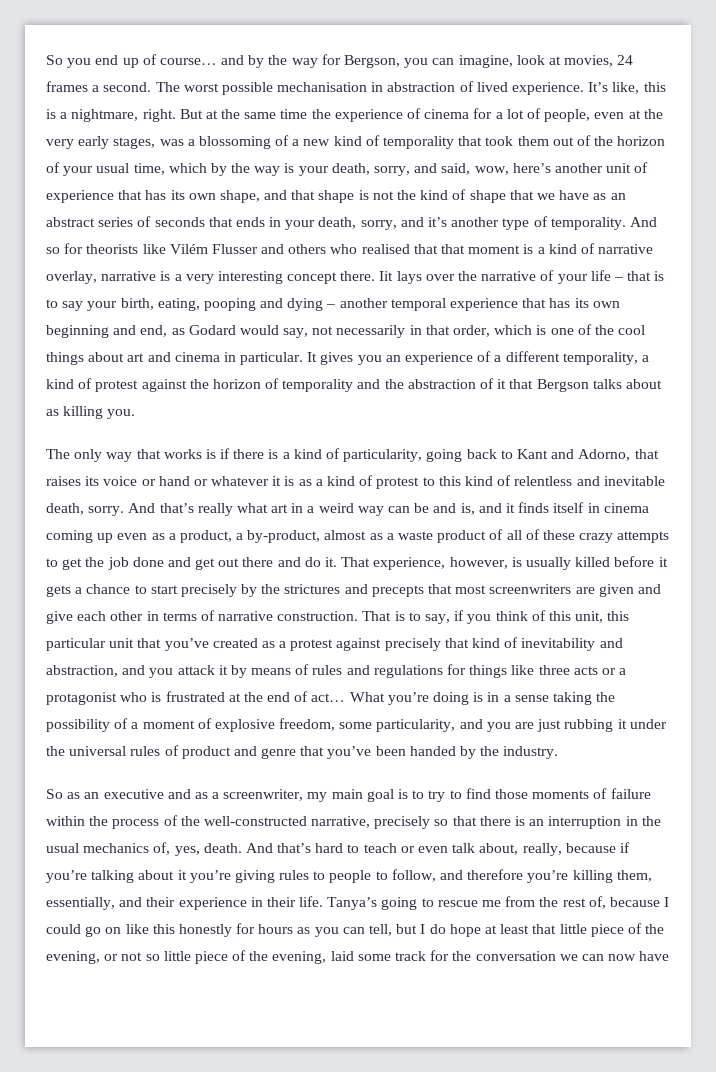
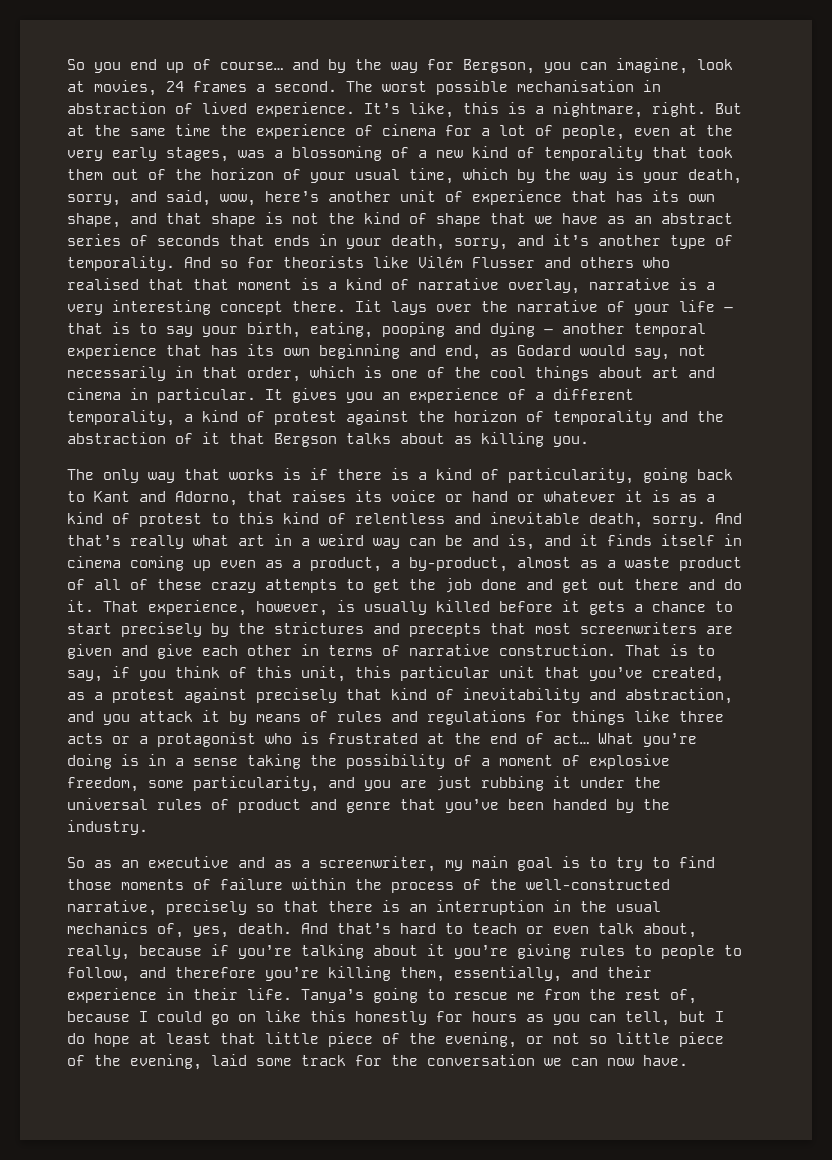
[212,638,258,648] created -> [652,667,724,682] created,
[639,951,670,961] have -> [643,1055,688,1066] have.

